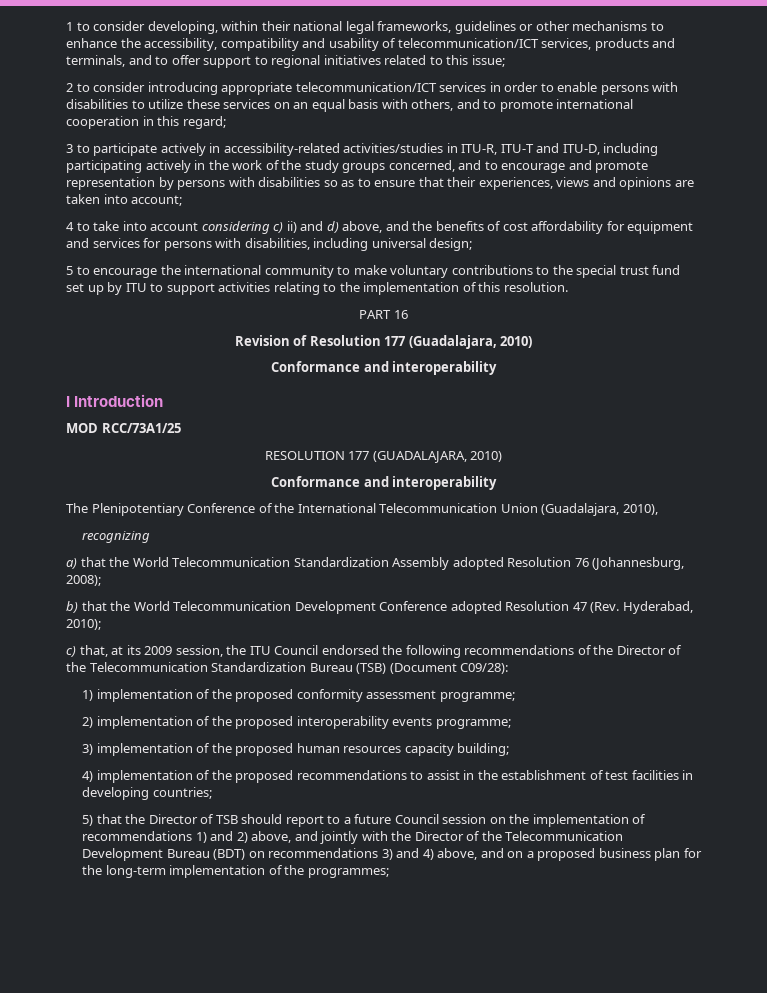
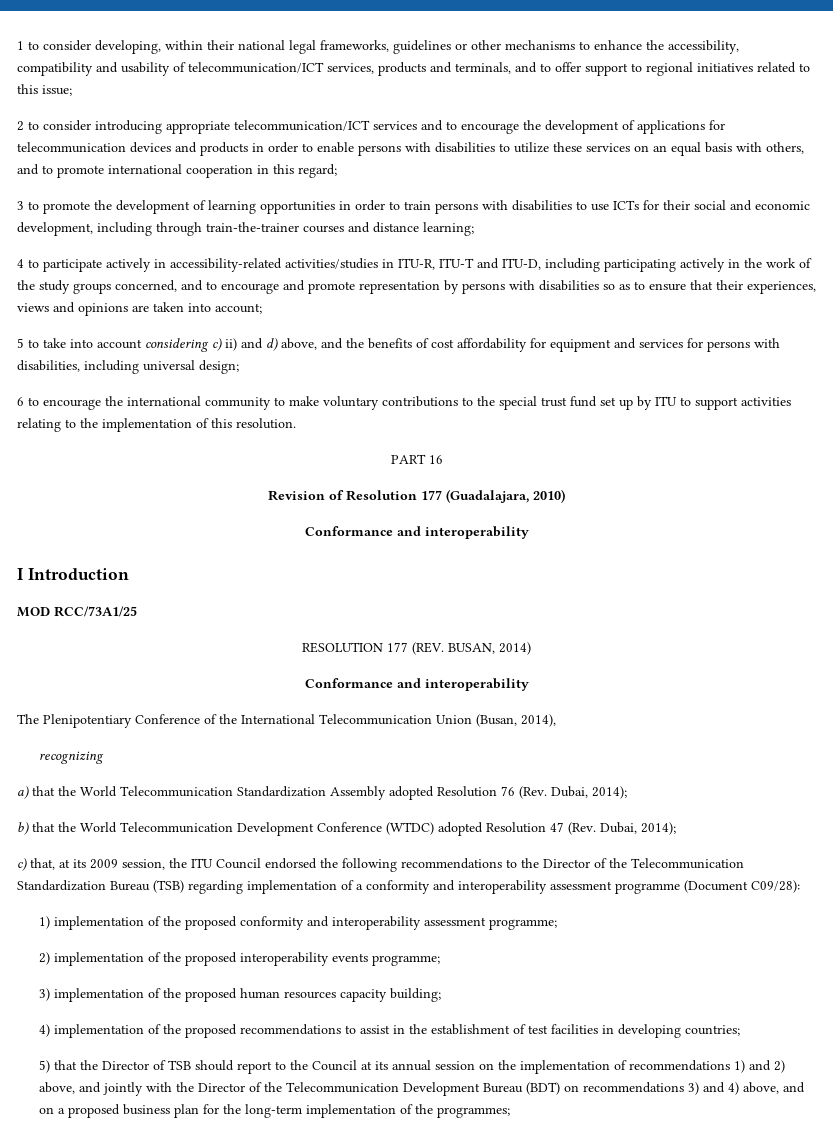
(487, 87) none -> [421,120,725,134] [17,142,248,156] and to encourage the development of applications for telecommunication devices and products
(90, 148) none -> [43,200,810,214] [17,222,474,236] [17,259,39,268] promote the development of learning opportunities in order to train persons with disabilities to use ICTs for their social and economic development, including through train-the-trainer courses and distance learning; // 4 to
[66,222,74,231] 4 -> [17,338,24,348] 5
[66,266,73,275] 5 -> [17,397,24,406] 6
[372,451,503,463] (GUADALAJARA, 2010) -> [412,642,531,655] (REV. BUSAN, 2014)
[541,503,658,516] (Guadalajara, 2010), -> [476,714,556,727] (Busan, 2014),
[592,557,685,570] [66,575,101,586] (Johannesburg, 2008); -> [519,786,627,799] (Rev. Dubai, 2014);
(448, 606) none -> [386,822,434,835] (WTDC)
[622,601,693,614] [66,619,101,630] Hyderabad, 2010); -> [600,822,676,835] Dubai, 2014);
[577,645,592,655] of -> [506,859,517,868] to
(387, 668) none -> [188,880,680,894] regarding implementation of a conformity and interoperability assessment programme
(363, 695) none -> [307,916,422,930] and interoperability
[343,814,439,824] a future Council -> [290,1060,432,1071] the Council at its annual

